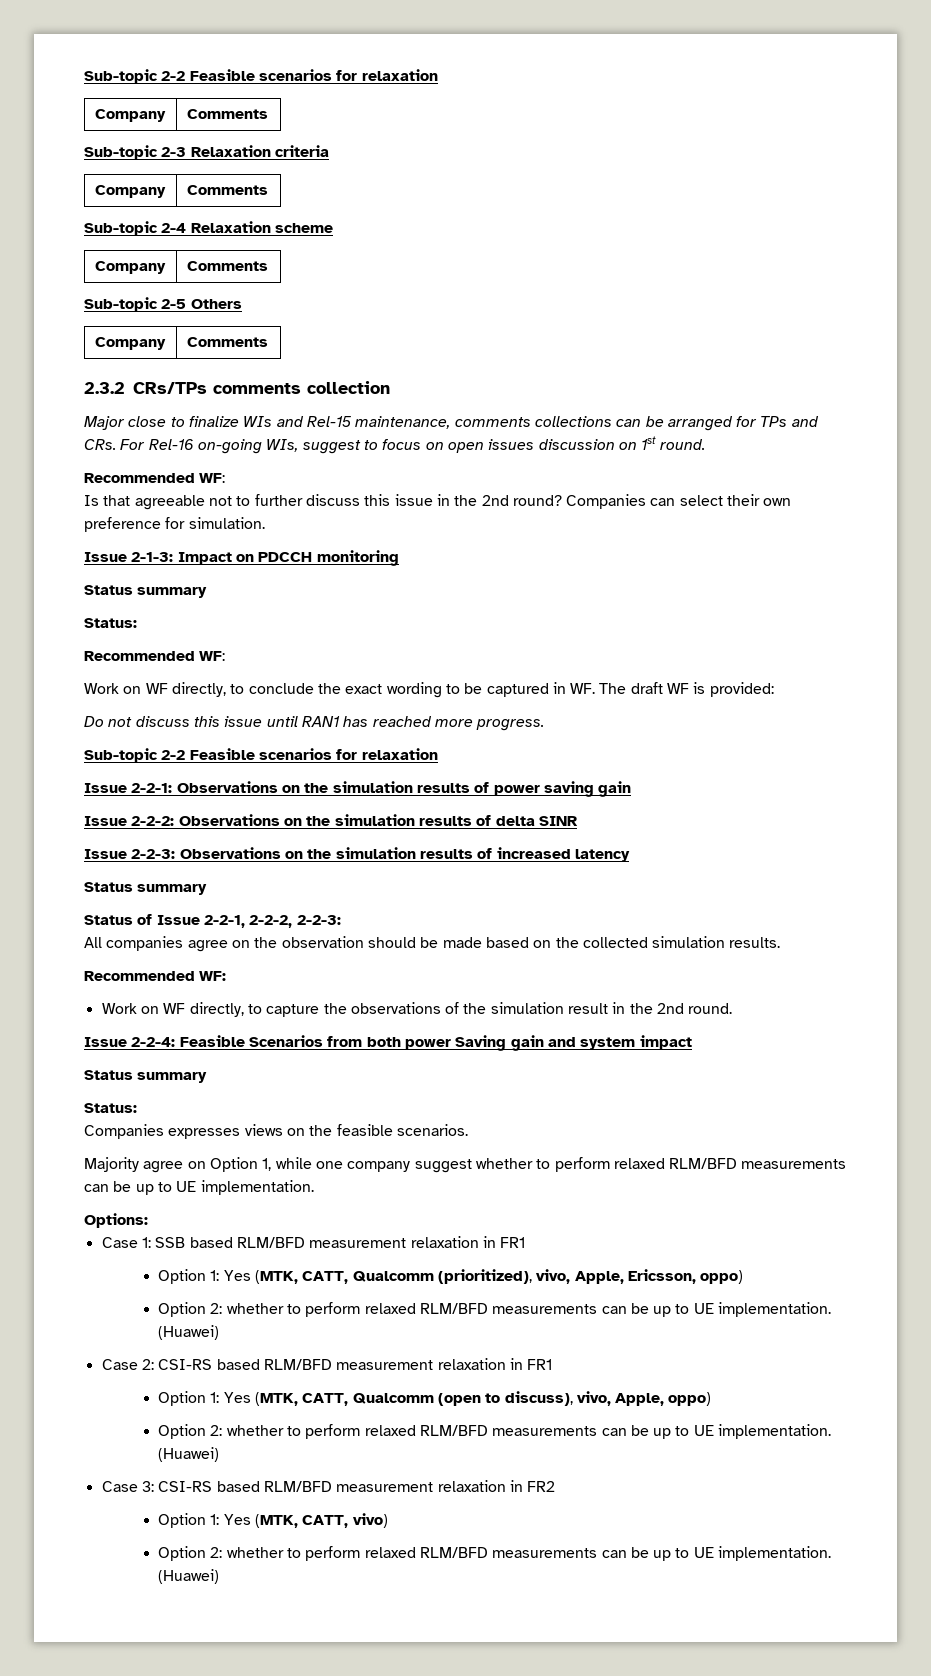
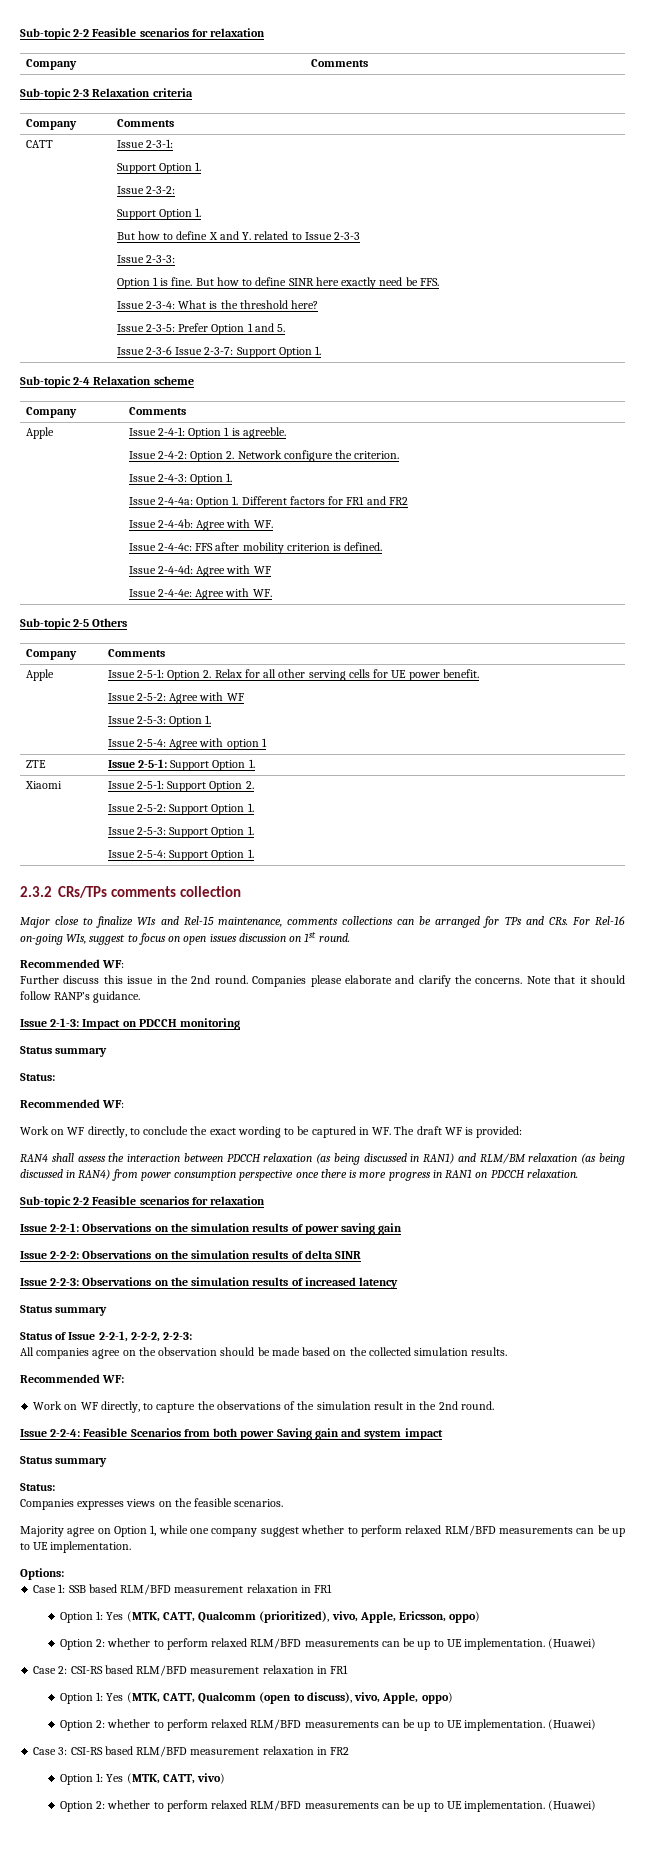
(268, 190) none -> [25,140,53,148] [116,139,173,148] [116,162,202,174] [116,186,175,194] [116,208,202,220] [116,231,361,240] [116,255,175,263] [116,277,439,289] [116,300,319,309] [116,323,286,335] [116,346,322,358] // CATT | Issue 2-3-1: // Support Option 1. // Issue 2-3-2: // Support Option 1. // But how to define X and Y. related to Issue 2-3-3 // Issue 2-3-3: // Option 1 is fine. But how to define SINR here exactly need be FFS. // Issue 2-3-4: What is the threshold here? // Issue 2-3-5: Prefer Option 1 and 5. // Issue 2-3-6 Issue 2-3-7: Support Option 1.
(268, 266) none -> [25,427,54,439] [128,427,286,439] [128,450,400,462] [128,473,233,485] [128,496,408,508] [128,519,273,531] [128,542,383,554] [128,565,271,577] [128,588,272,600] // Apple | Issue 2-4-1: Option 1 is agreeble. // Issue 2-4-2: Option 2. Network configure the criterion. // Issue 2-4-3: Option 1. // Issue 2-4-4a: Option 1. Different factors for FR1 and FR2 // Issue 2-4-4b: Agree with WF. // Issue 2-4-4c: FFS after mobility criterion is defined. // Issue 2-4-4d: Agree with WF // Issue 2-4-4e: Agree with WF.
(268, 342) none -> [25,669,54,681] [107,669,479,681] [107,692,244,704] [107,715,212,727] [107,738,267,750] [25,760,46,768] [107,759,255,771] [24,781,62,789] [107,780,254,792] [107,803,254,815] [107,826,254,838] [107,849,254,861] // Apple | Issue 2-5-1: Option 2. Relax for all other serving cells for UE power benefit. // Issue 2-5-2: Agree with WF // Issue 2-5-3: Option 1. // Issue 2-5-4: Agree with option 1 // ZTE | Issue 2-5-1: Support Option 1. // Xiaomi | Issue 2-5-1: Support Option 2. // Issue 2-5-2: Support Option 1. // Issue 2-5-3: Support Option 1. // Issue 2-5-4: Support Option 1.
[84,494,303,510] Is that agreeable not to further -> [20,975,59,984] Further
[512,494,792,509] [84,517,265,532] round? Companies can select their own preference for simulation. -> [214,975,626,987] [20,991,141,1003] round. Companies please elaborate and clarify the concerns. Note that it should follow RANP’s guidance.
[84,716,545,731] Do not discuss this issue until RAN1 has reached more progress. -> [20,1153,625,1165] [20,1169,578,1181] RAN4 shall assess the interaction between PDCCH relaxation (as being discussed in RAN1) and RLM/BM relaxation (as being discussed in RAN4) from power consumption perspective once there is more progress in RAN1 on PDCCH relaxation.

